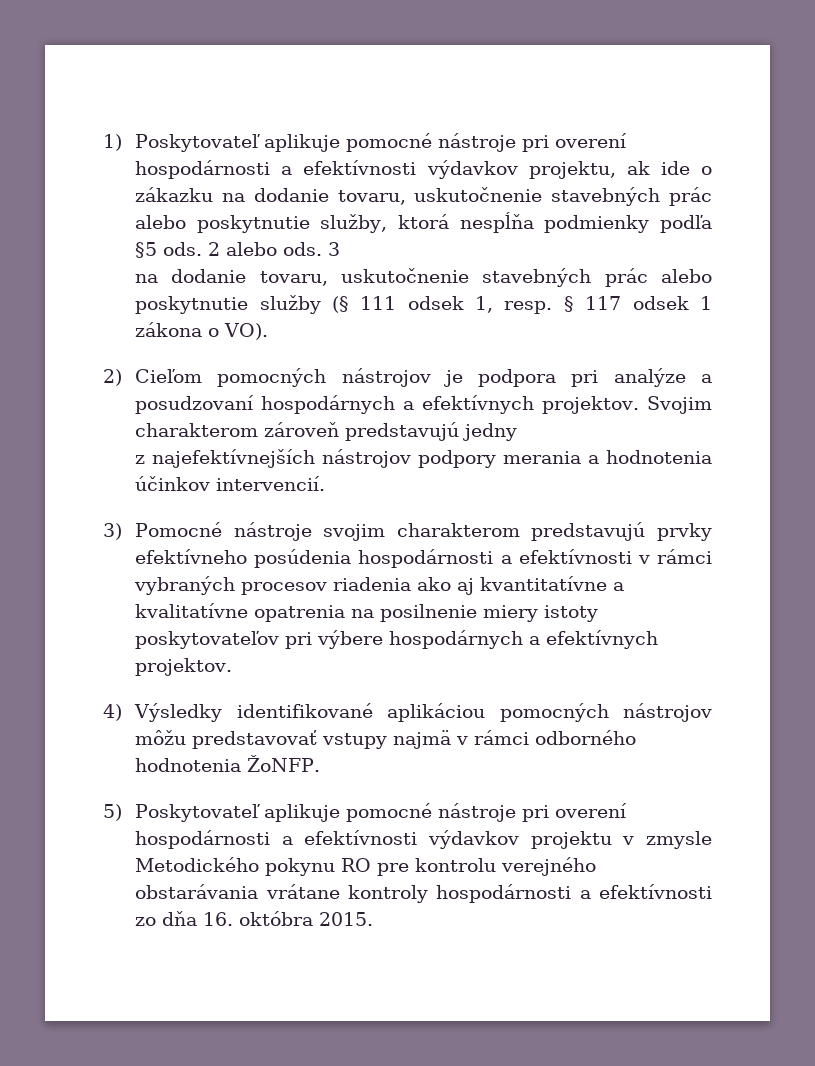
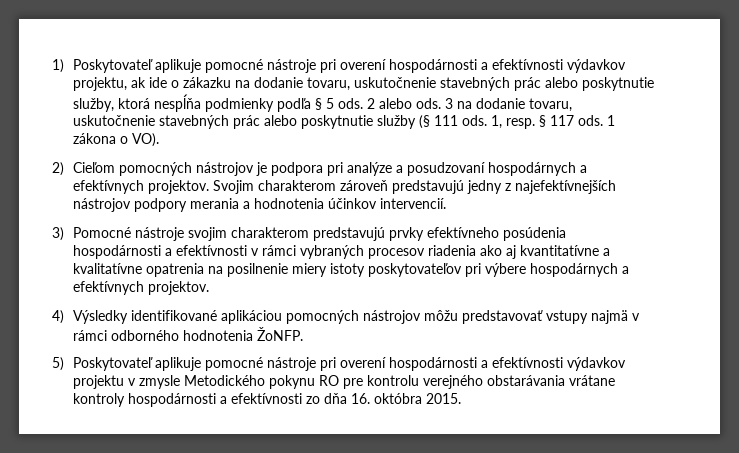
[135,242,158,258] §5 -> [315,98,335,110] § 5
(341, 249) // -> (454, 103) none
[407,296,464,310] odsek -> [462,115,488,126] ods.
[632,296,689,310] odsek -> [578,115,604,126] ods.
(518, 432) // -> (503, 187) none

